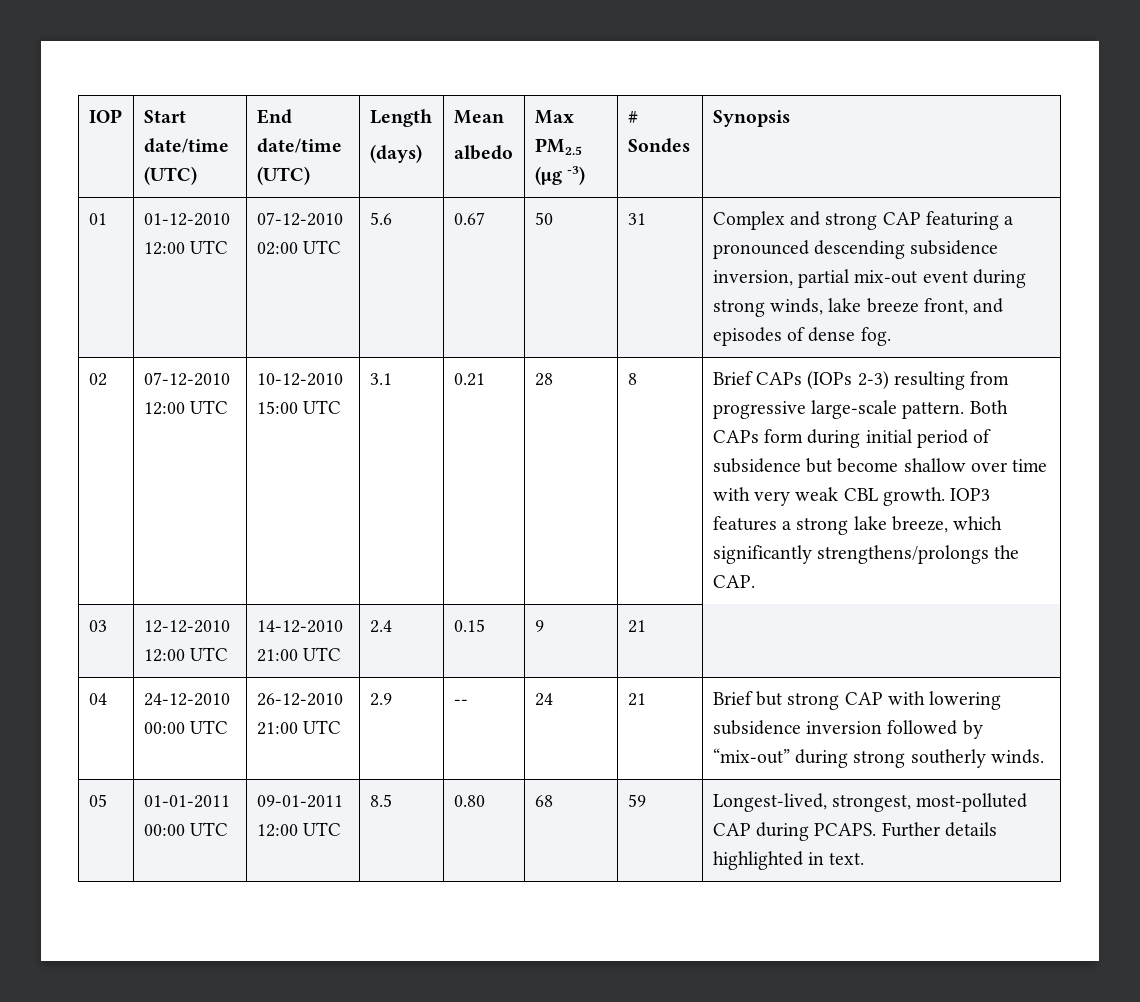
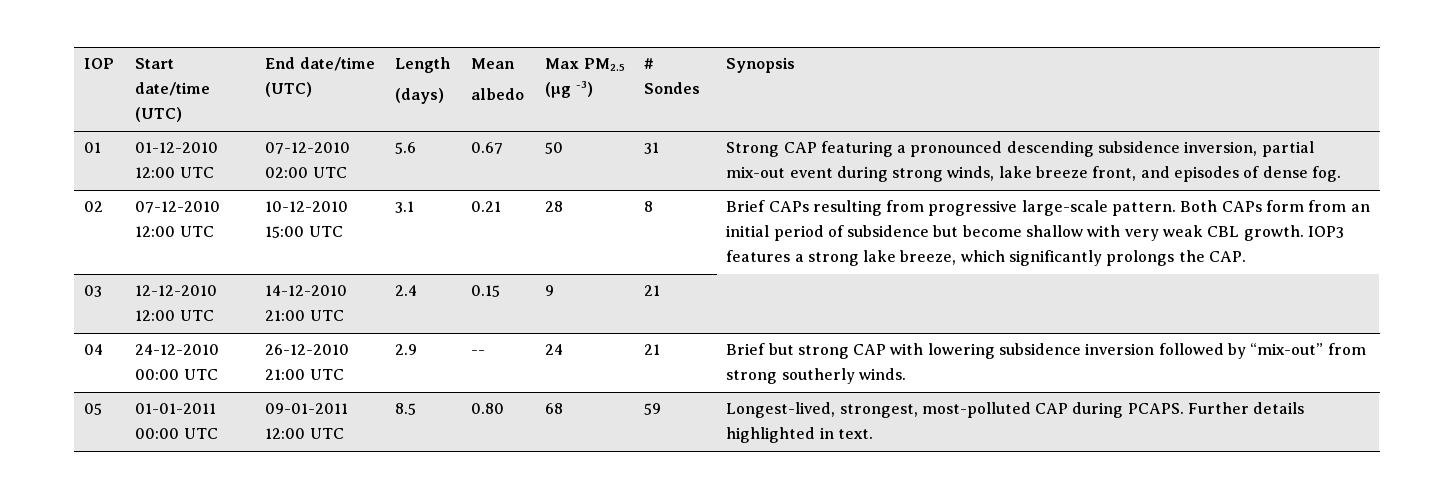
[712,211,878,230] Complex and strong -> [726,142,780,157] Strong
[807,371,889,389] (IOPs 2-3) -> (809, 206) none
[807,429,861,448] during -> [1308,200,1370,212] from an
[970,459,1048,472] over time -> (1084, 231) none
[816,545,989,564] strengthens/prolongs -> [1106,250,1175,266] prolongs
[794,749,848,768] during -> [1327,343,1366,355] from

